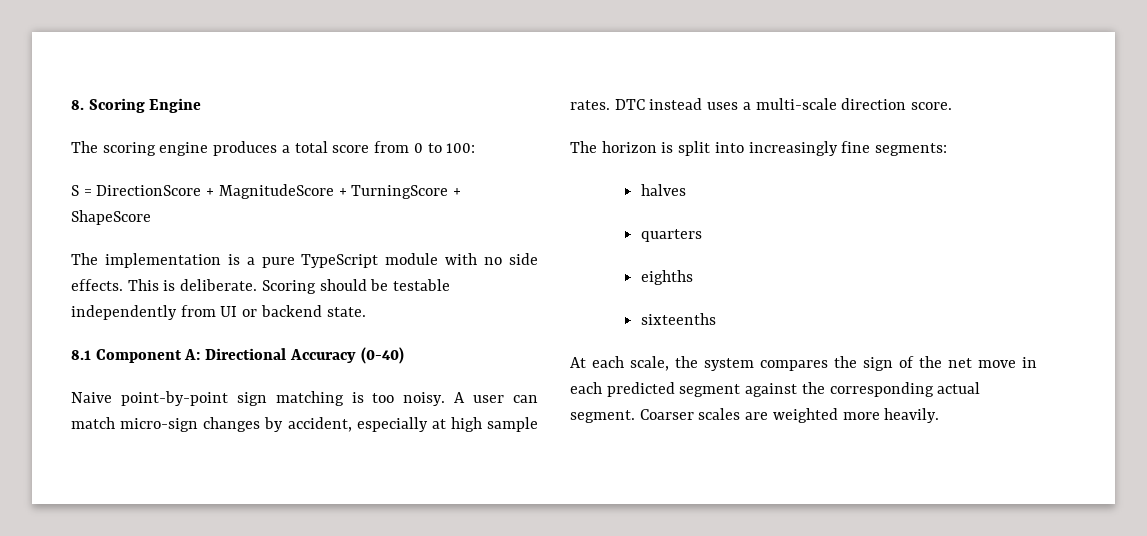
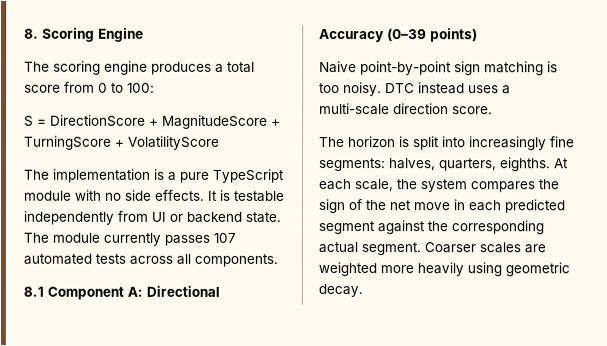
[71,210,151,225] ShapeScore -> [128,135,220,150] VolatilityScore
[127,279,389,294] This is deliberate. Scoring should be -> [207,189,230,201] It is
(366, 312) none -> [23,232,236,246] [23,253,278,267] The module currently passes 107 automated tests across all components.
[360,347,404,364] (0-40) -> [387,28,478,43] (0–39 points)
[454,392,539,403] [71,417,538,432] [570,100,610,110] A user can match micro-sign changes by accident, especially at high sample rates. -> (382, 89) none
[640,184,686,196] [640,229,702,242] [640,270,693,285] [640,313,716,325] // halves // quarters // eighths // sixteenths // -> [389,157,551,172] halves, quarters, eighths.
[884,408,940,423] heavily. -> [417,262,570,277] [318,284,363,298] heavily using geometric decay.

